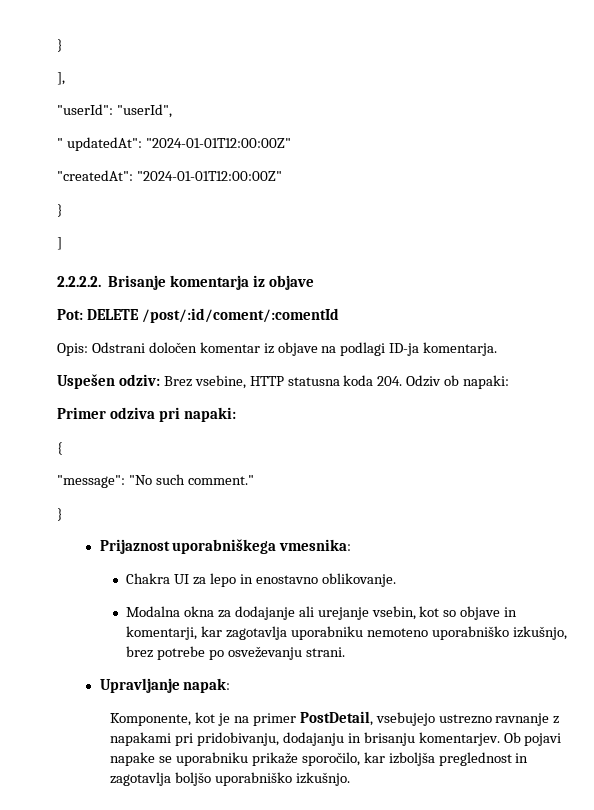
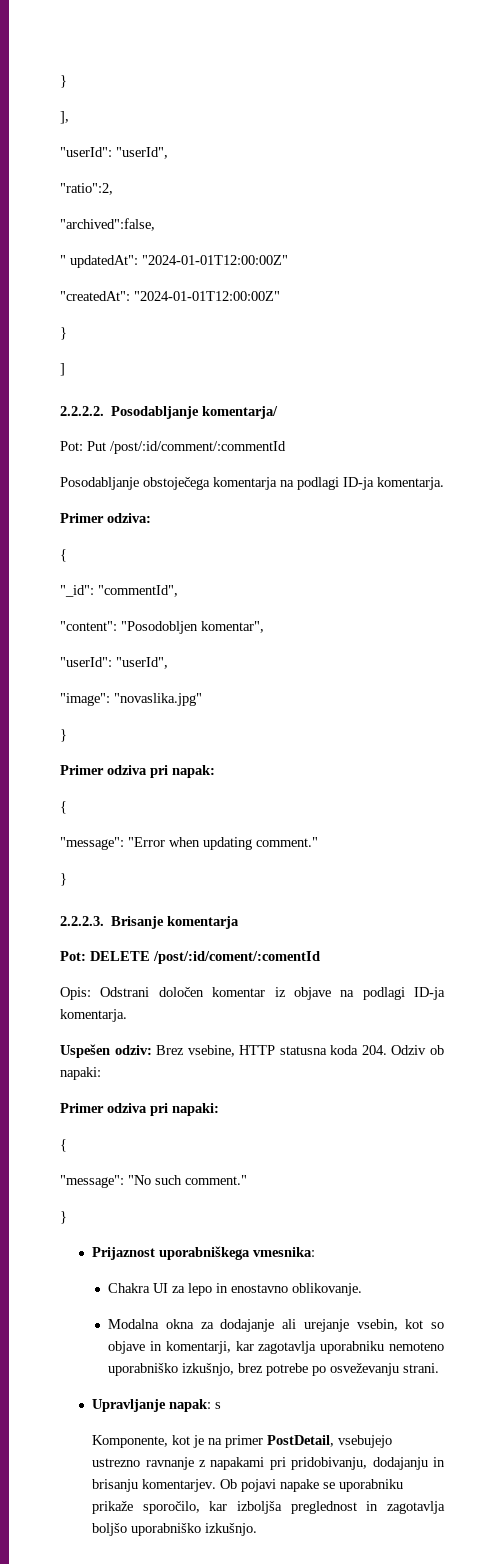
(172, 111) none -> [60,183,113,195] [60,218,155,231] // "ratio":2, // "archived":false,
(101, 281) none -> [111,406,279,419] [60,441,286,454] [60,477,444,490] [60,513,151,523] [60,549,67,562] [60,585,178,597] [60,621,264,634] [60,657,168,669] [60,693,202,706] [60,729,67,742] [60,765,215,778] [60,801,67,814] [60,837,318,850] [60,873,67,886] [60,916,104,926] Posodabljanje komentarja/ // Pot: Put /post/:id/comment/:commentId // Posodabljanje obstoječega komentarja na podlagi ID-ja komentarja. // Primer odziva: // { // "_id": "commentId", // "content": "Posodobljen komentar", // "userId": "userId", // "image": "novaslika.jpg" // } // Primer odziva pri napak: // { // "message": "Error when updating comment." // } // 2.2.2.3.
[253,275,314,290] iz objave -> (240, 922) none
(231, 685) none -> [215,1402,222,1409] s

